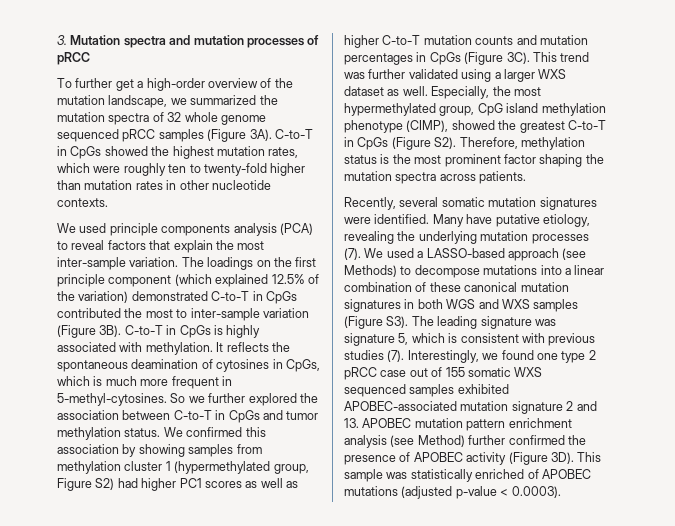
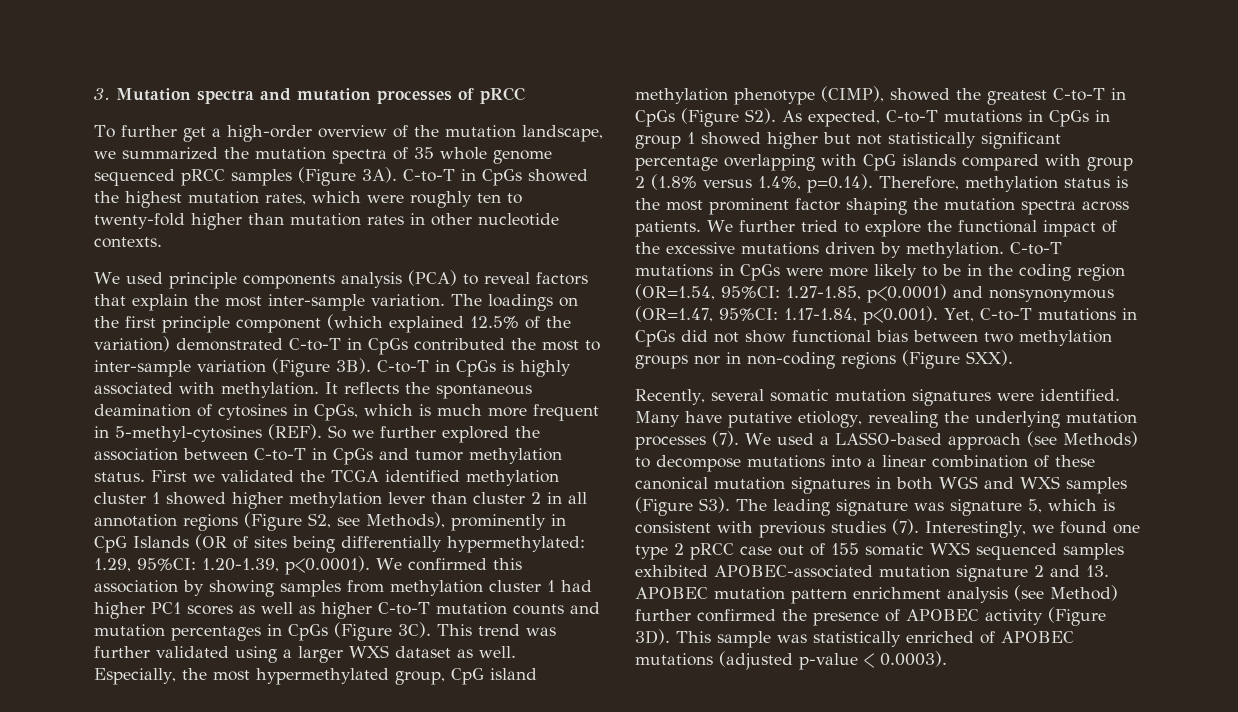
[167,112,182,122] 32 -> [414,147,434,159] 35
[57,393,167,406] 5-methyl-cytosines. -> [115,424,322,442] 5-methyl-cytosines (REF).
(161, 432) none -> [151,470,559,486] [94,492,587,509] [94,512,566,531] [94,534,585,553] [94,556,370,575] First we validated the TCGA identified methylation cluster 1 showed higher methylation lever than cluster 2 in all annotation regions (Figure S2, see Methods), prominently in CpG Islands (OR of sites being differentially hypermethylated: 1.29, 95%CI: 1.20-1.39, p<0.0001).
[174,461,309,474] [57,478,115,491] (hypermethylated group, Figure S2) -> (555, 586) none
(457, 143) none -> [782,110,1110,127] [635,132,1061,149] [635,154,1133,171] [635,174,873,193] As expected, C-to-T mutations in CpGs in group 1 showed higher but not statistically significant percentage overlapping with CpG islands compared with group 2 (1.8% versus 1.4%, p=0.14).
(527, 177) none -> [707,220,1117,237] [635,242,1062,258] [635,264,1125,281] [635,284,1114,303] [635,306,1137,325] [635,330,1112,347] [635,350,1013,369] We further tried to explore the functional impact of the excessive mutations driven by methylation. C-to-T mutations in CpGs were more likely to be in the coding region (OR=1.54, 95%CI: 1.27-1.85, p<0.0001) and nonsynonymous (OR=1.47, 95%CI: 1.17-1.84, p<0.001). Yet, C-to-T mutations in CpGs did not show functional bias between two methylation groups nor in non-coding regions (Figure SXX).

